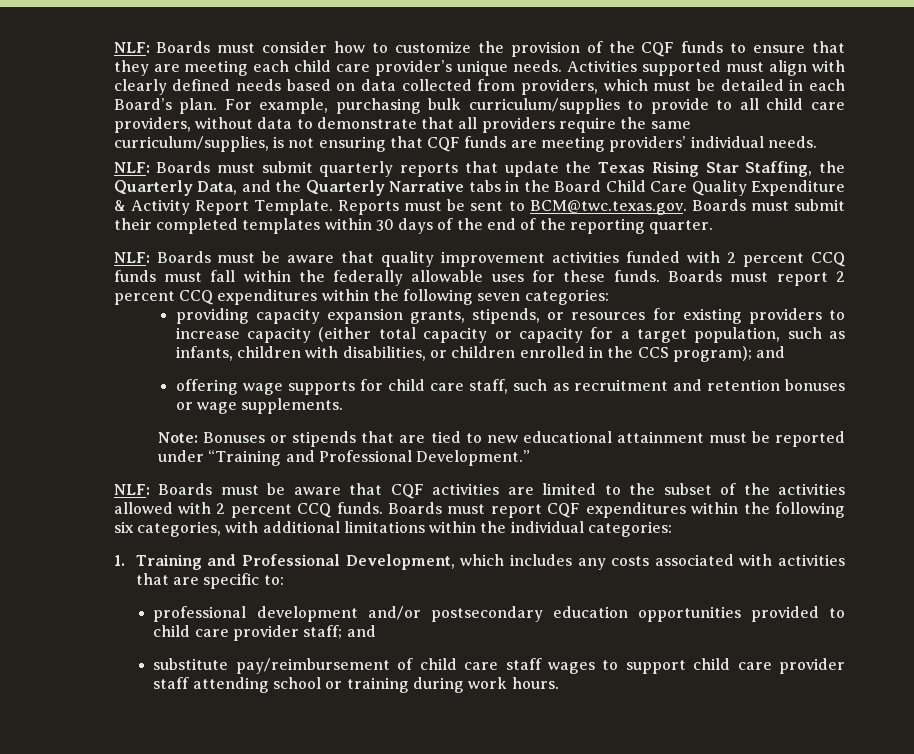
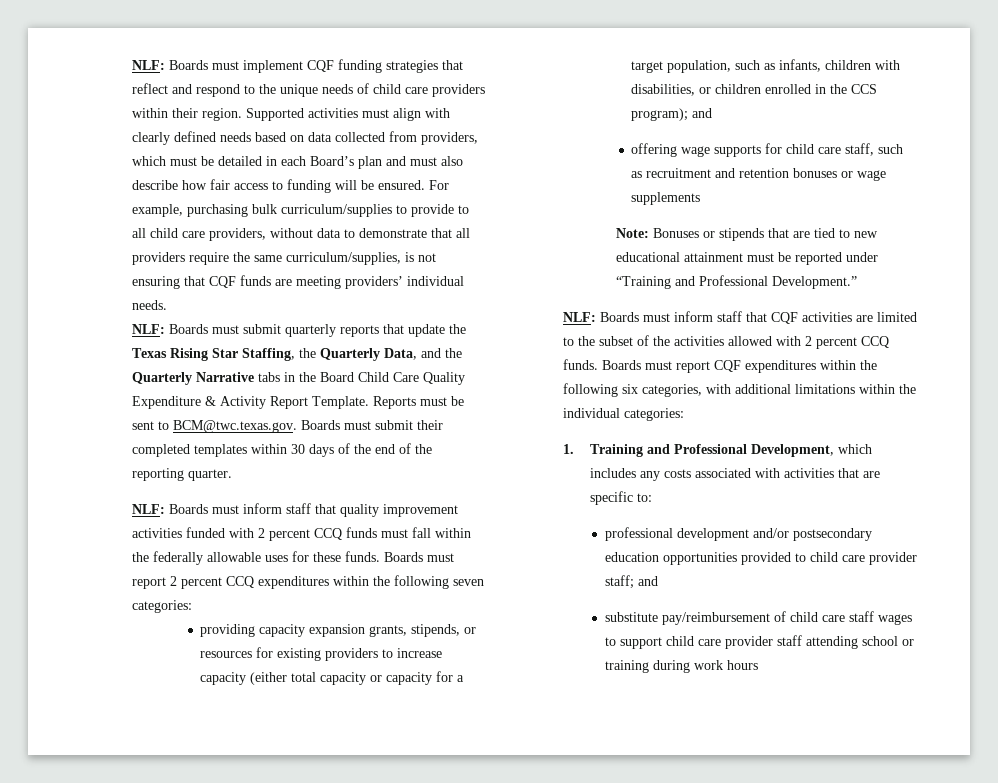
[113,41,845,57] [113,60,722,76] NLF: Boards must consider how to customize the provision of the CQF funds to ensure that they are meeting each child care provider’s unique needs. Activities supported -> [132,59,464,73] [132,83,486,97] [132,108,359,121] NLF: Boards must implement CQF funding strategies that reflect and respond to the unique needs of child care providers within their region. Supported activities
[179,98,218,114] plan. -> [358,156,464,169] [132,179,426,193] plan and must also describe how fair access to funding will be ensured.
[262,251,335,263] be aware -> [243,503,312,514] inform staff
[241,398,344,414] supplements. -> [631,192,701,205] supplements
[267,483,341,495] be aware -> [674,311,743,322] inform staff
[511,677,559,689] hours. -> [727,660,759,670] hours

